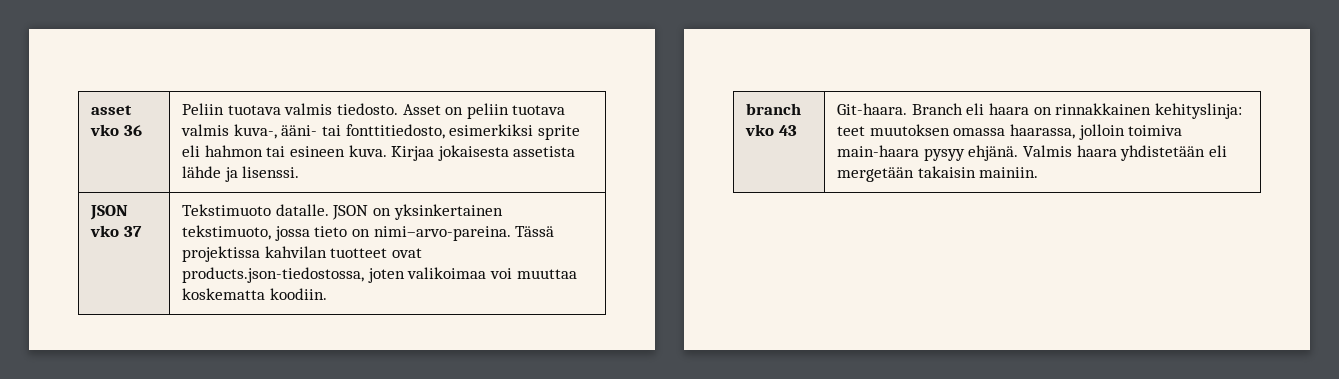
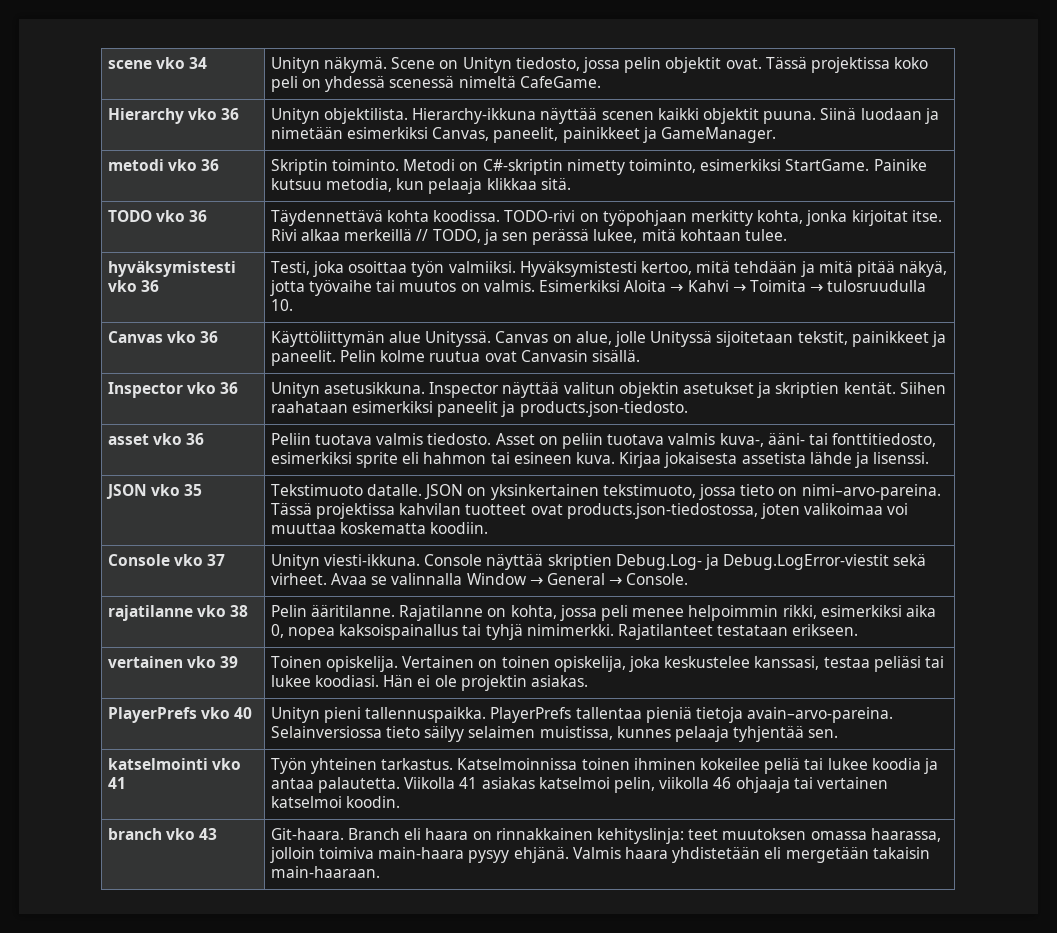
(91, 110) none -> [107,57,208,69] [270,57,929,73] [270,76,601,92] [107,108,240,124] [270,108,939,124] [270,127,776,143] [107,159,220,171] [270,159,927,175] [270,178,571,194] [107,210,208,222] [270,210,942,226] [270,229,787,245] [107,261,236,277] [107,280,160,292] [270,261,948,277] [269,280,927,296] [270,299,293,311] [107,331,219,343] [270,331,946,347] [270,350,640,366] [107,382,239,398] [270,382,946,398] [270,401,688,417] scene vko 34 | Unityn näkymä. Scene on Unityn tiedosto, jossa pelin objektit ovat. Tässä projektissa koko peli on yhdessä scenessä nimeltä CafeGame. // Hierarchy vko 36 | Unityn objektilista. Hierarchy-ikkuna näyttää scenen kaikki objektit puuna. Siinä luodaan ja nimetään esimerkiksi Canvas, paneelit, painikkeet ja GameManager. // metodi vko 36 | Skriptin toiminto. Metodi on C#-skriptin nimetty toiminto, esimerkiksi StartGame. Painike kutsuu metodia, kun pelaaja klikkaa sitä. // TODO vko 36 | Täydennettävä kohta koodissa. TODO-rivi on työpohjaan merkitty kohta, jonka kirjoitat itse. Rivi alkaa merkeillä // TODO, ja sen perässä lukee, mitä kohtaan tulee. // hyväksymistesti vko 36 | Testi, joka osoittaa työn valmiiksi. Hyväksymistesti kertoo, mitä tehdään ja mitä pitää näkyä, jotta työvaihe tai muutos on valmis. Esimerkiksi Aloita → Kahvi → Toimita → tulosruudulla 10. // Canvas vko 36 | Käyttöliittymän alue Unityssä. Canvas on alue, jolle Unityssä sijoitetaan tekstit, painikkeet ja paneelit. Pelin kolme ruutua ovat Canvasin sisällä. // Inspector vko 36 | Unityn asetusikkuna. Inspector näyttää valitun objektin asetukset ja skriptien kentät. Siihen raahataan esimerkiksi paneelit ja products.json-tiedosto. //
[123,226,142,237] 37 -> [184,484,203,496] 35
(327, 294) none -> [107,554,226,566] [270,554,927,570] [270,573,689,585] [107,605,249,621] [270,605,936,621] [270,624,859,640] [107,656,239,668] [270,656,944,672] [270,675,588,691] [107,707,253,723] [270,707,894,723] [270,726,839,742] [107,758,242,770] [107,777,126,789] [270,758,938,774] [270,777,888,793] [270,796,401,808] // Console vko 37 | Unityn viesti-ikkuna. Console näyttää skriptien Debug.Log- ja Debug.LogError-viestit sekä virheet. Avaa se valinnalla Window → General → Console. // rajatilanne vko 38 | Pelin ääritilanne. Rajatilanne on kohta, jossa peli menee helpoimmin rikki, esimerkiksi aika 0, nopea kaksoispainallus tai tyhjä nimimerkki. Rajatilanteet testataan erikseen. // vertainen vko 39 | Toinen opiskelija. Vertainen on toinen opiskelija, joka keskustelee kanssasi, testaa peliäsi tai lukee koodiasi. Hän ei ole projektin asiakas. // PlayerPrefs vko 40 | Unityn pieni tallennuspaikka. PlayerPrefs tallentaa pieniä tietoja avain–arvo-pareina. Selainversiossa tieto säilyy selaimen muistissa, kunnes pelaaja tyhjentää sen. // katselmointi vko 41 | Työn yhteinen tarkastus. Katselmoinnissa toinen ihminen kokeilee peliä tai lukee koodia ja antaa palautetta. Viikolla 41 asiakas katselmoi pelin, viikolla 46 ohjaaja tai vertainen katselmoi koodin.
[979,167,1039,178] mainiin. -> [270,866,380,878] main-haaraan.

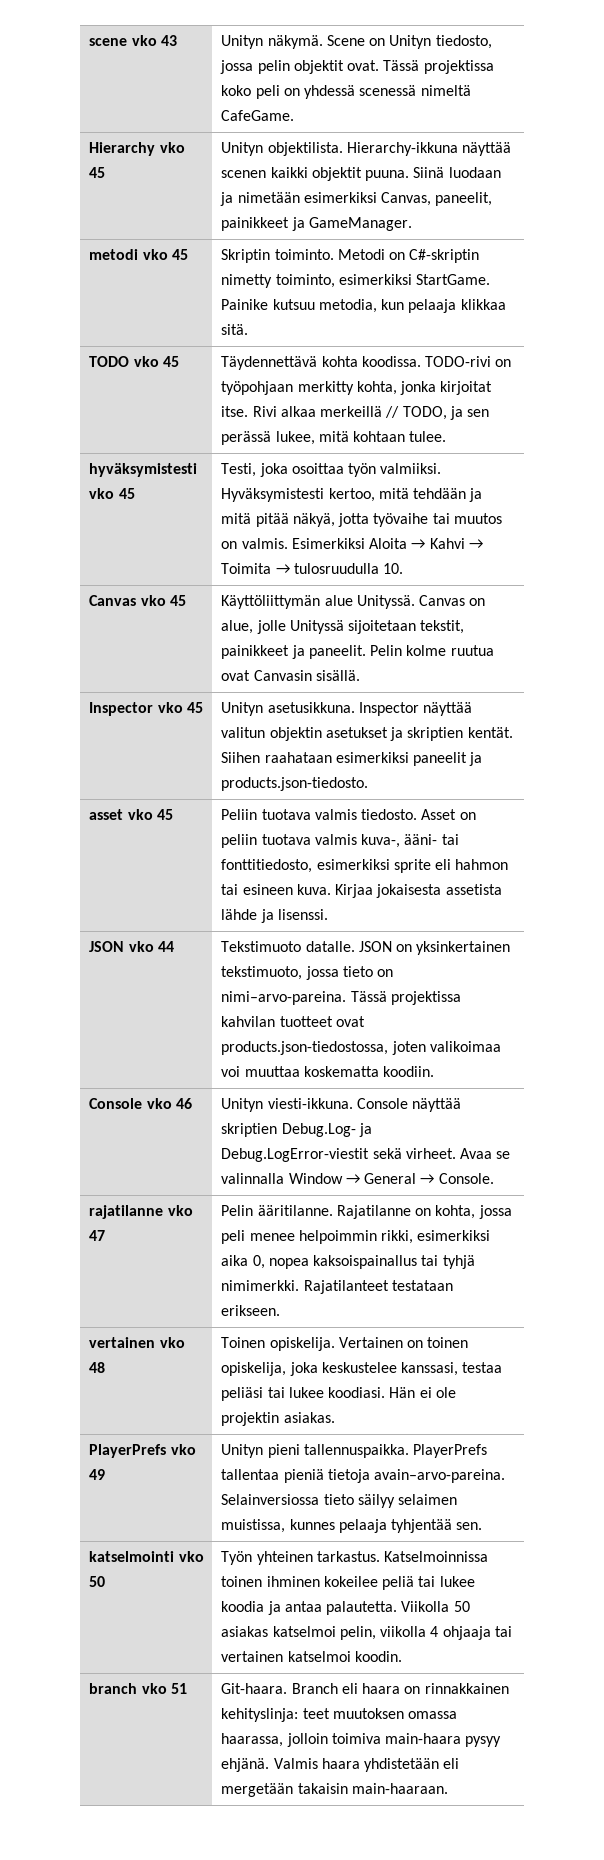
[189,57,208,69] 34 -> [160,35,177,46] 43
[221,108,240,120] 36 -> [89,167,106,178] 45
[201,159,220,171] 36 -> [171,249,188,260] 45
[189,210,208,222] 36 -> [162,356,179,367] 45
[141,280,160,292] 36 -> [118,488,135,499] 45
[200,331,219,343] 36 -> [169,595,186,606] 45
[220,382,239,394] 36 -> [186,702,203,713] 45
[186,433,205,445] 36 -> [156,809,173,820] 45
[184,484,203,496] 35 -> [157,941,174,952] 44
[207,554,226,566] 37 -> [175,1098,192,1109] 46
[230,605,249,617] 38 -> [89,1230,106,1241] 47
[220,656,239,668] 39 -> [89,1362,106,1373] 48
[234,707,253,719] 40 -> [89,1469,106,1480] 49
[107,777,126,789] 41 -> [89,1576,106,1587] 50
[459,777,478,789] 41 -> [453,1601,470,1612] 50
[713,777,732,789] 46 -> [430,1626,439,1637] 4
[199,828,218,840] 43 -> [170,1683,187,1694] 51

